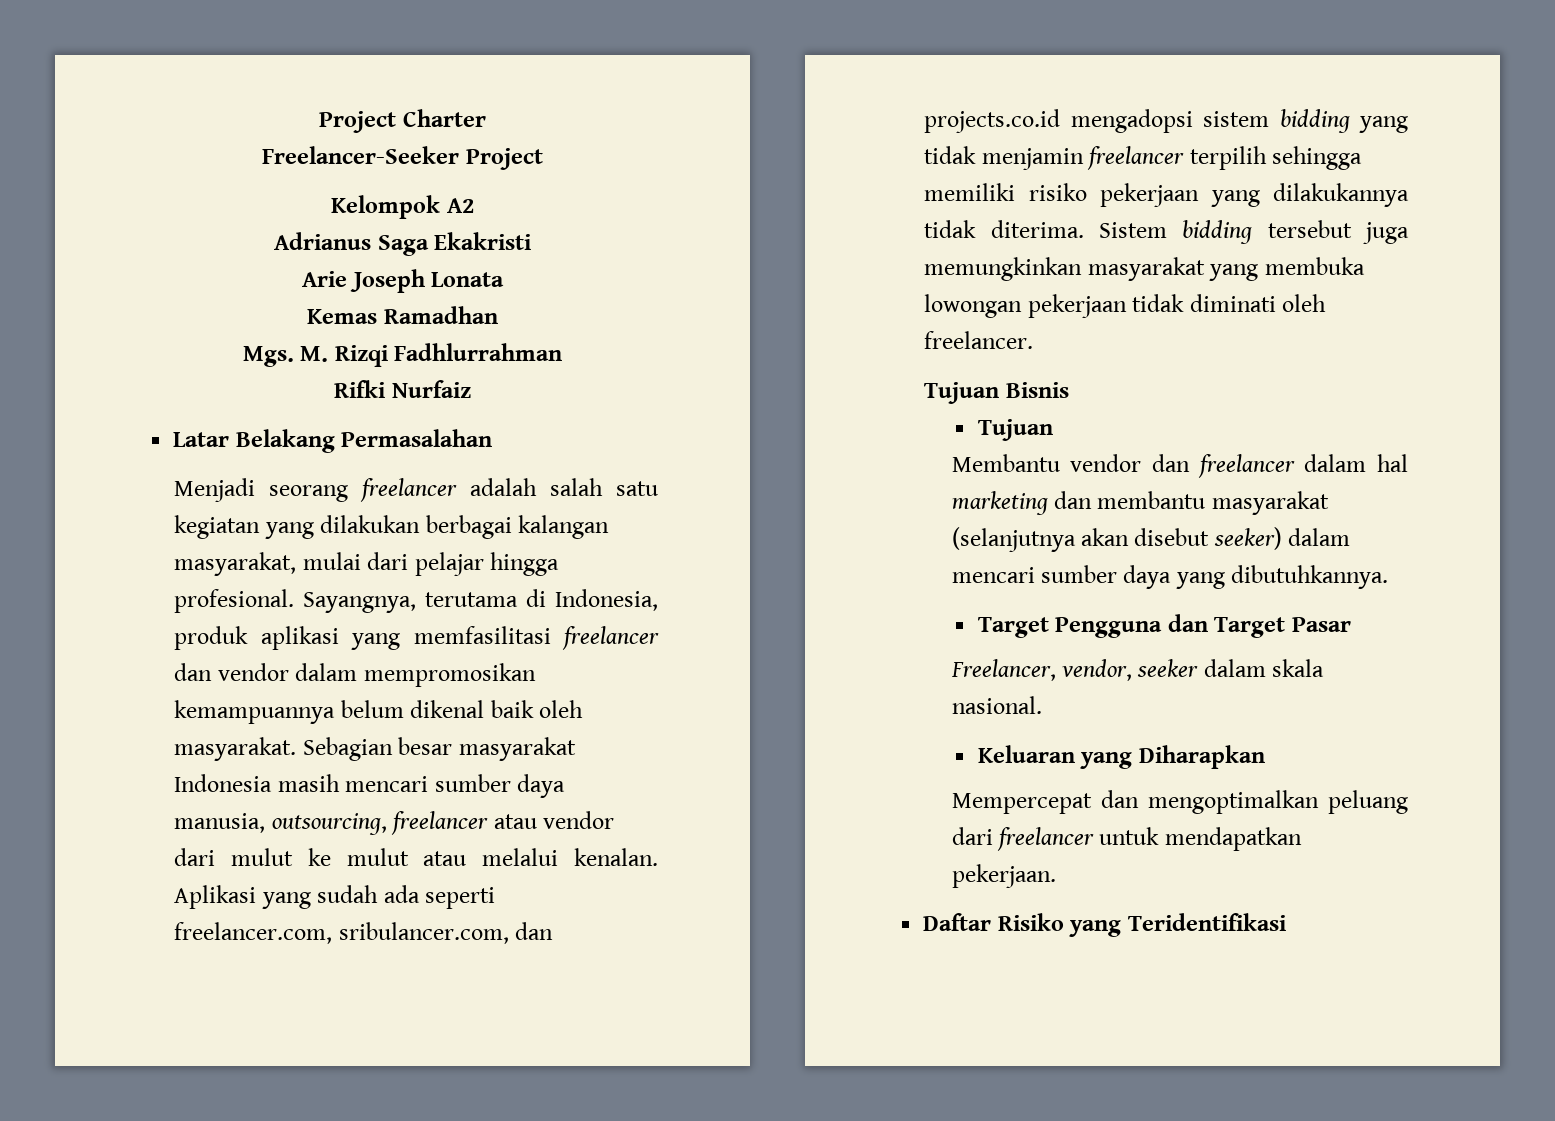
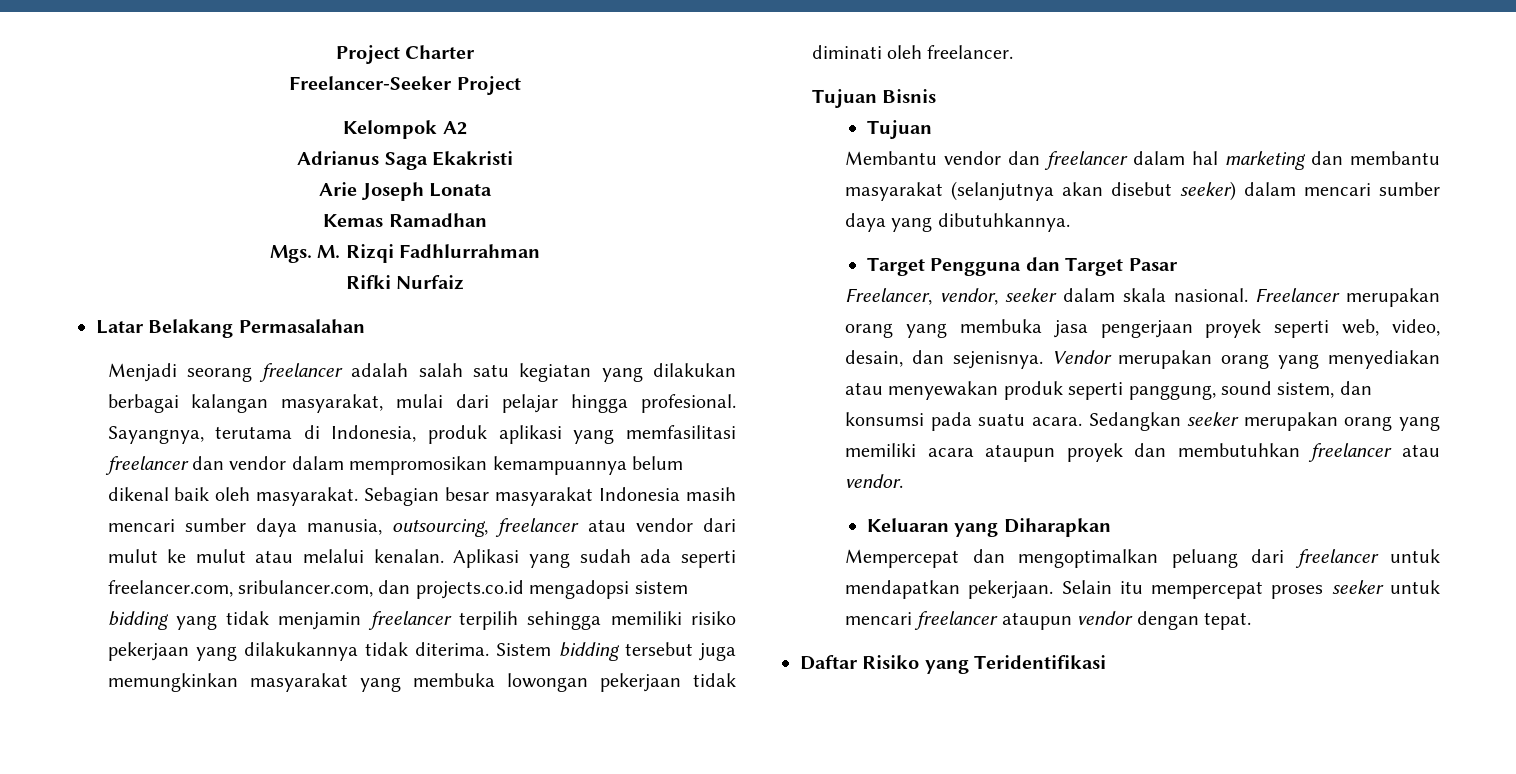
(1042, 705) none -> [1255,288,1440,307] [845,319,1440,338] [845,350,1440,369] [845,381,1372,400] [845,412,1440,431] [845,443,1440,462] [845,474,904,488] Freelancer merupakan orang yang membuka jasa pengerjaan proyek seperti web, video, desain, dan sejenisnya. Vendor merupakan orang yang menyediakan atau menyewakan produk seperti panggung, sound sistem, dan konsumsi pada suatu acara. Sedangkan seeker merupakan orang yang memiliki acara ataupun proyek dan membutuhkan freelancer atau vendor.
(1056, 876) none -> [1061,580,1440,599] [845,611,1252,630] Selain itu mempercepat proses seeker untuk mencari freelancer ataupun vendor dengan tepat.

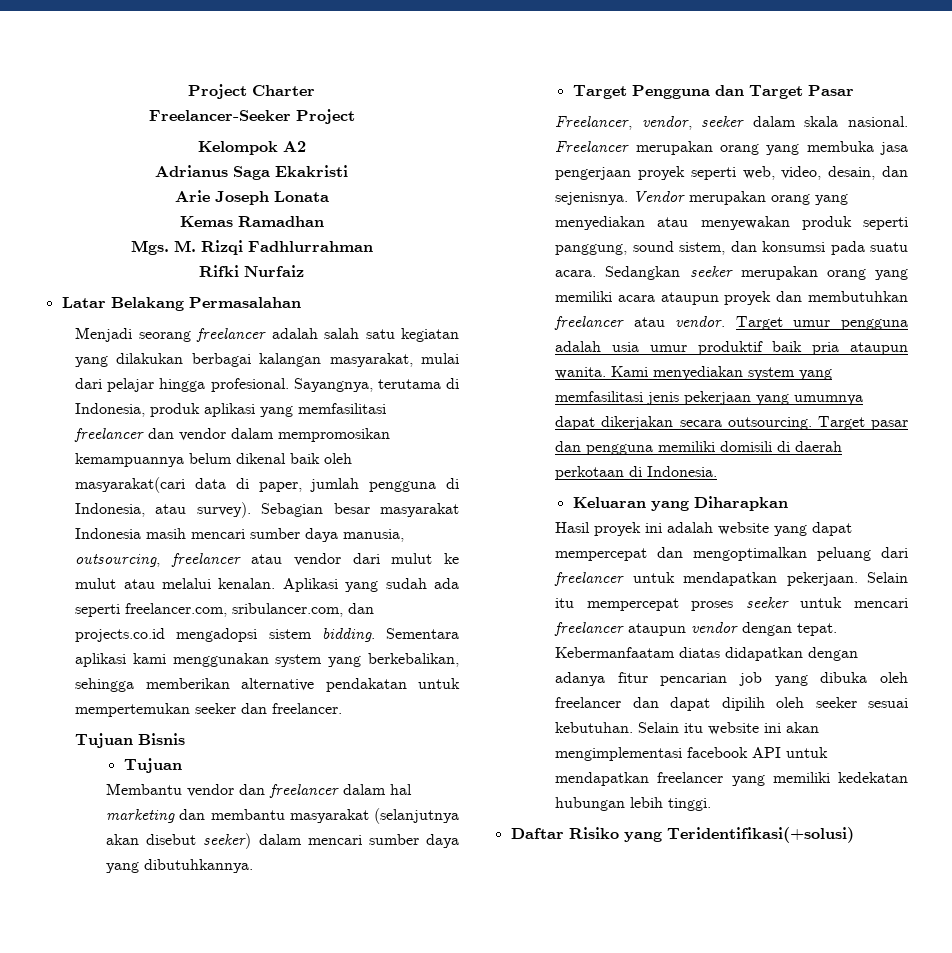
[256,487,359,506] masyarakat. -> [75,477,459,493] [75,502,251,518] masyarakat(cari data di paper, jumlah pengguna di Indonesia, atau survey).
[107,611,736,630] [107,642,736,661] [107,673,736,692] [811,45,922,59] bidding yang tidak menjamin freelancer terpilih sehingga memiliki risiko pekerjaan yang dilakukannya tidak diterima. Sistem bidding tersebut juga memungkinkan masyarakat yang membuka lowongan pekerjaan tidak diminati oleh -> [321,628,459,642] [75,653,459,667] [75,678,460,692] [75,703,268,717] bidding. Sementara aplikasi kami menggunakan system yang berkebalikan, sehingga memberikan alternative pendakatan untuk mempertemukan seeker dan
[867,518,1111,537] [845,549,960,568] // Keluaran yang Diharapkan // Mempercepat -> [735,316,908,330] [555,341,908,355] [555,366,833,380] [555,391,864,405] [555,416,908,430] [555,441,843,455] [555,466,718,480] [572,496,788,511] [555,522,853,536] [555,548,648,561] Target umur pengguna adalah usia umur produktif baik pria ataupun wanita. Kami menyediakan system yang memfasilitasi jenis pekerjaan yang umumnya dapat dikerjakan secara outsourcing. Target pasar dan pengguna memiliki domisili di daerah perkotaan di Indonesia. // Keluaran yang Diharapkan // Hasil proyek ini adalah website yang dapat mempercepat
(1252, 621) none -> [555,647,859,661] [555,672,908,686] [555,697,908,711] [555,722,820,735] [555,747,829,761] [555,772,908,786] [555,797,712,811] Kebermanfaatam diatas didapatkan dengan adanya fitur pencarian job yang dibuka oleh freelancer dan dapat dipilih oleh seeker sesuai kebutuhan. Selain itu website ini akan mengimplementasi facebook API untuk mendapatkan freelancer yang memiliki kedekatan hubungan lebih tinggi.
[974,655,1107,669] Teridentifikasi -> [666,827,854,843] Teridentifikasi(+solusi)

